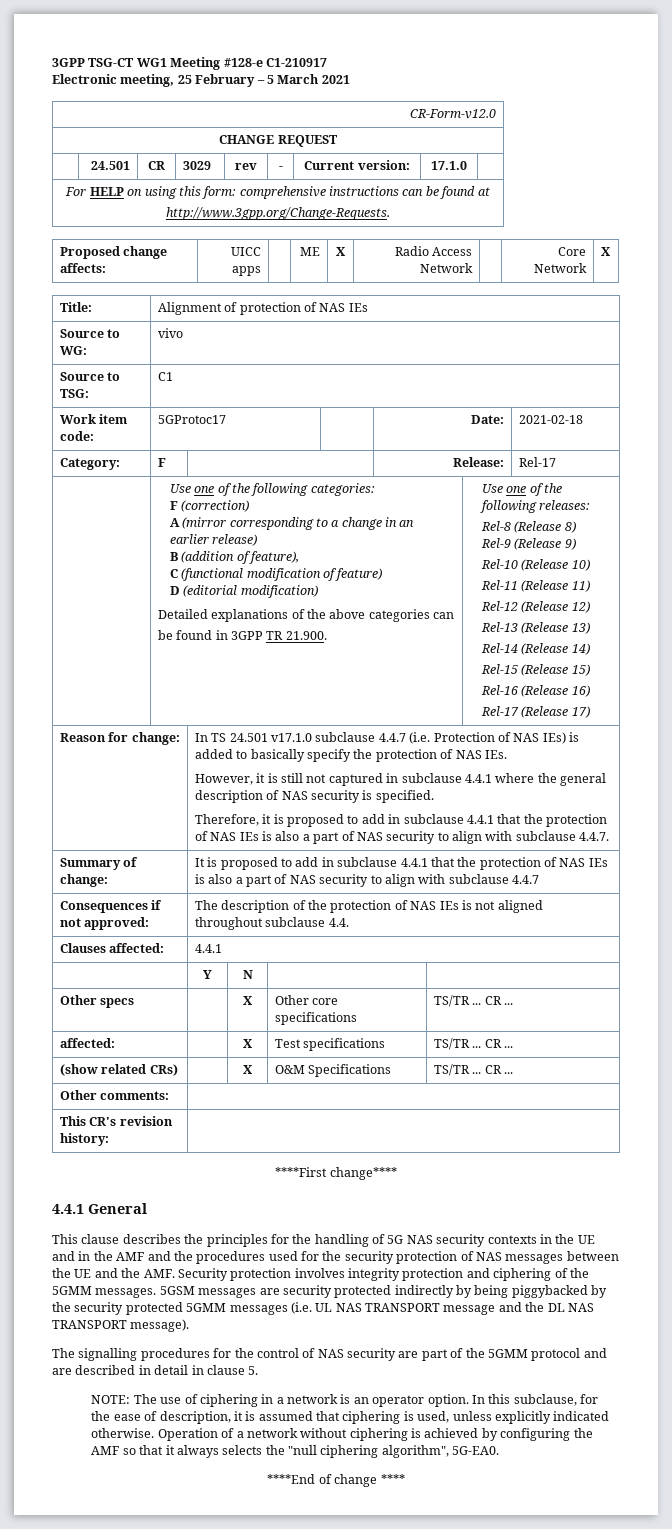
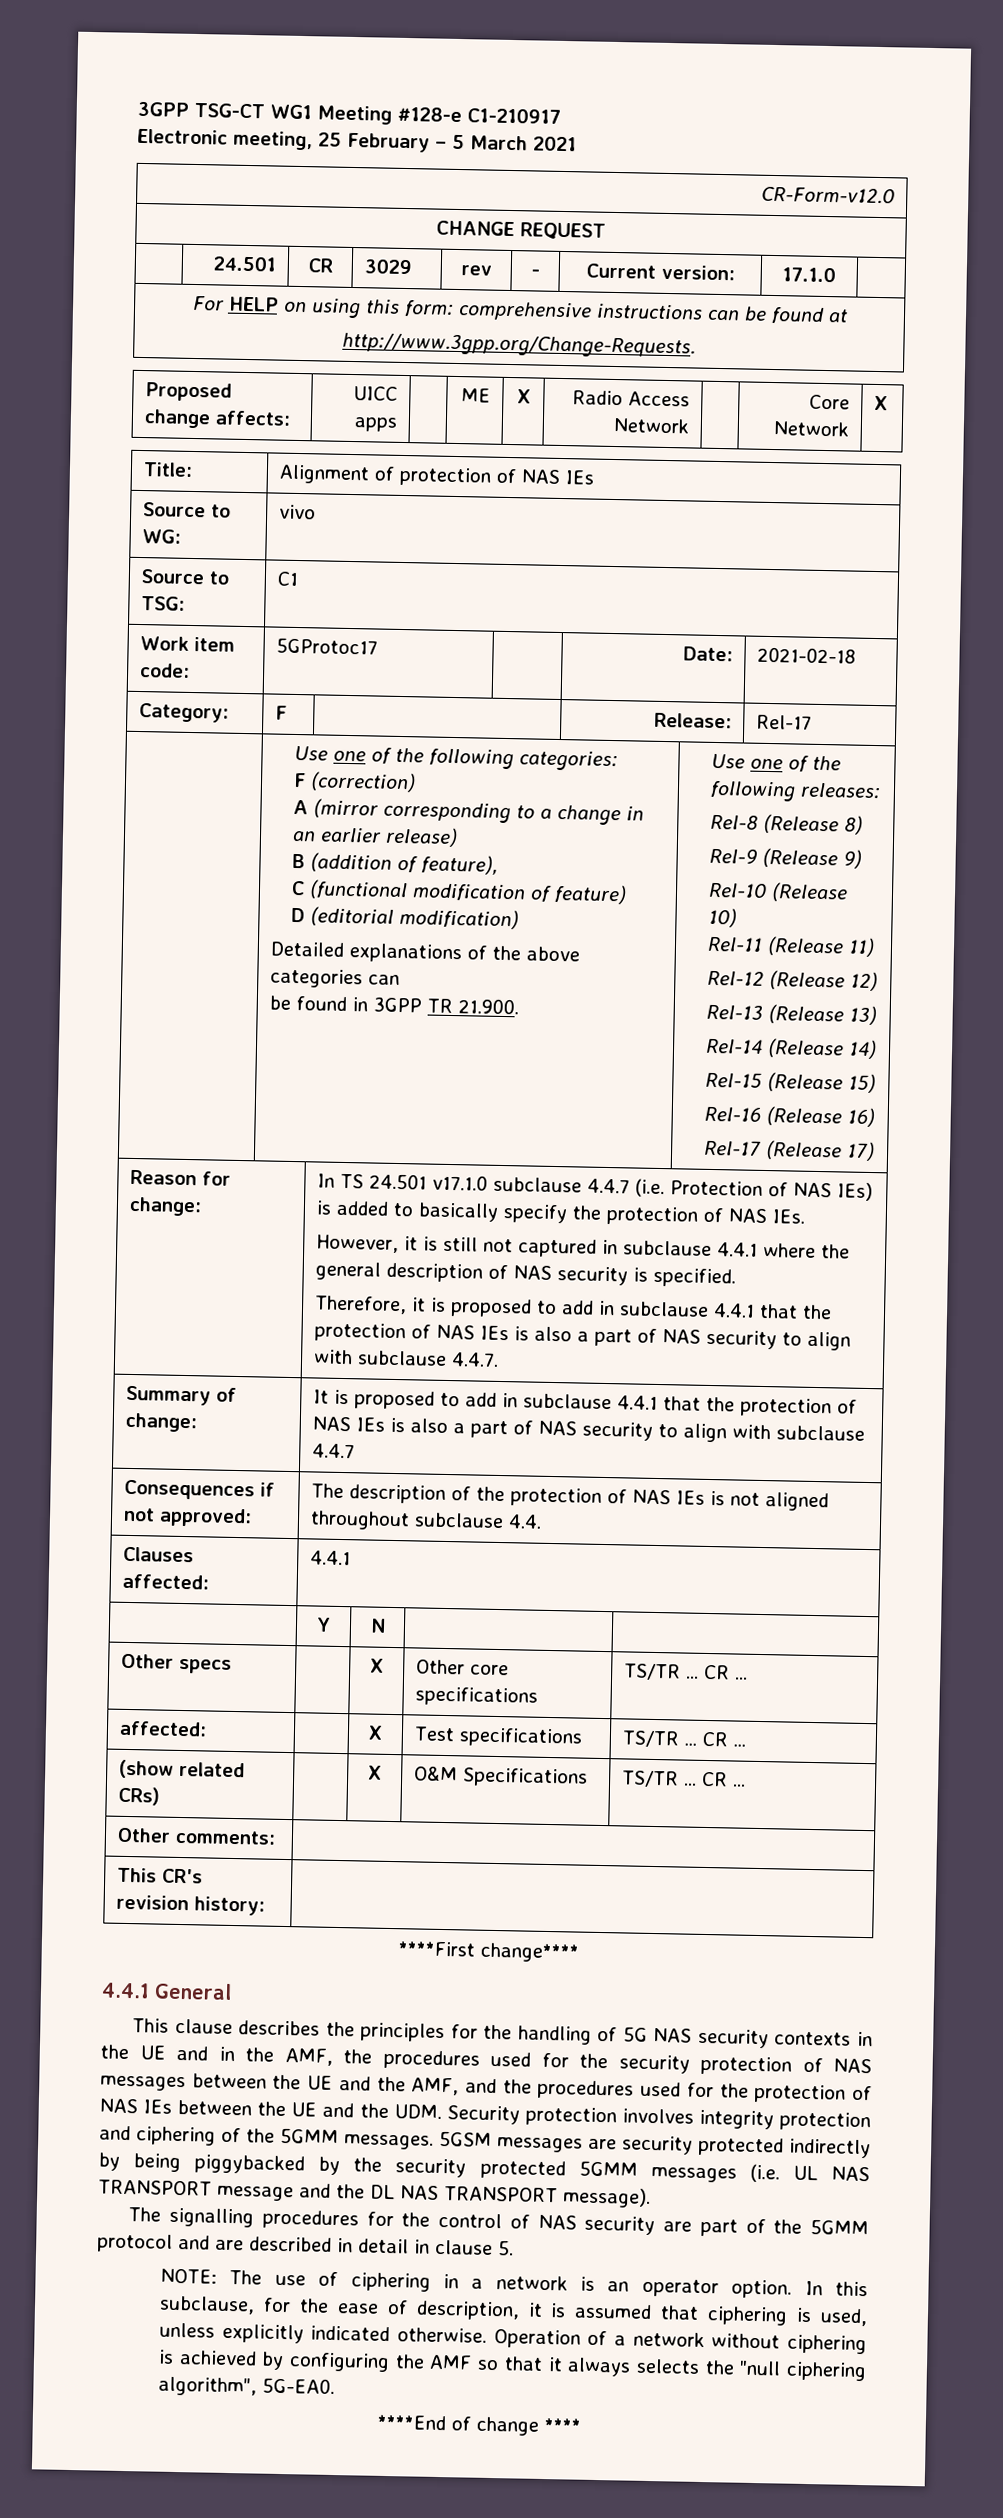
[116,1251,171,1261] AMF and -> [284,2048,333,2066] AMF,
[143,1269,175,1278] AMF. -> [411,2077,872,2104] [99,2098,442,2120] AMF, and the procedures used for the protection of NAS IEs between the UE and the UDM.

